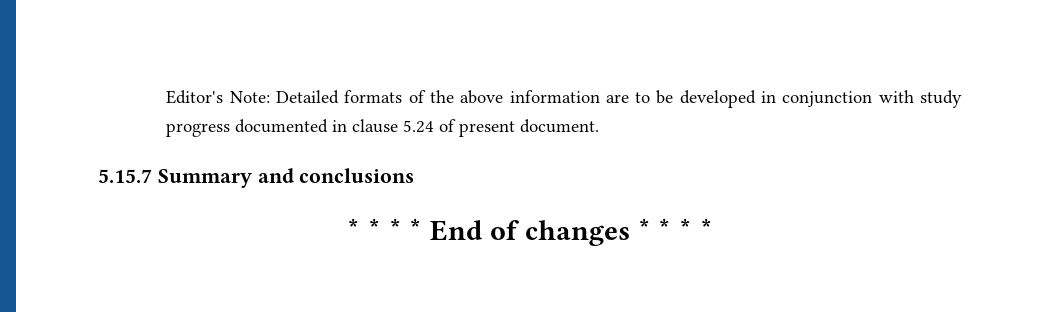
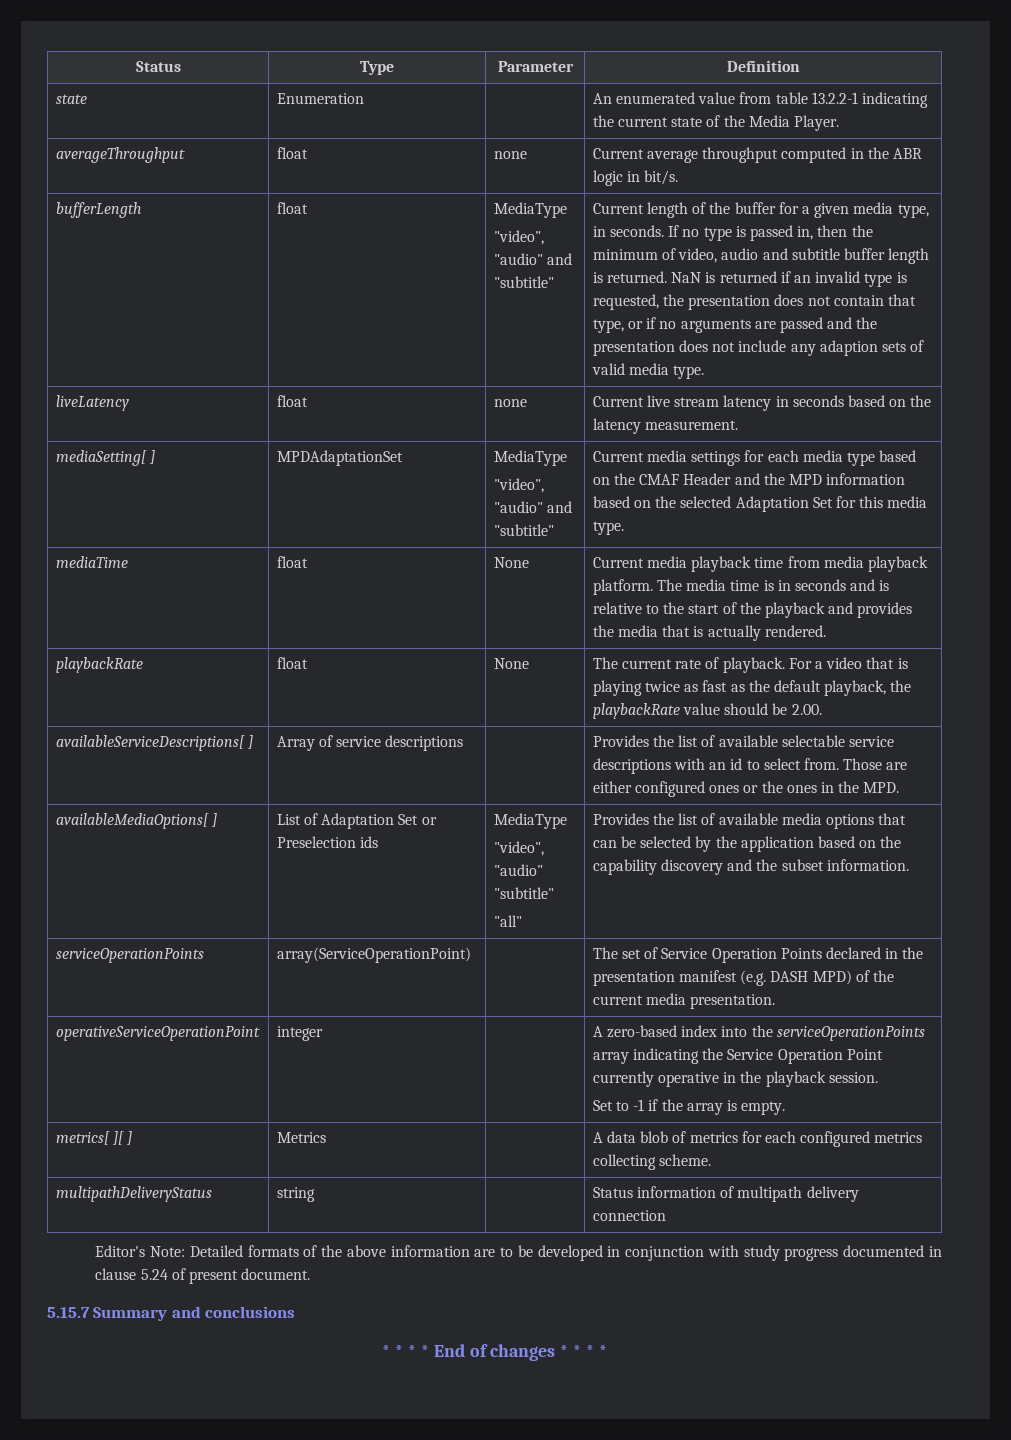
(166, 97) none -> [135,61,181,72] [360,61,394,75] [497,61,574,72] [726,60,800,72] [55,94,87,104] [276,93,364,104] [592,92,929,108] [592,115,840,131] [55,147,185,163] [276,147,308,159] [493,151,527,159] [592,147,923,163] [592,170,679,186] [55,202,141,218] [276,202,308,214] [493,202,567,218] [493,230,544,245] [493,253,573,265] [493,276,554,288] [592,202,929,218] [592,225,873,241] [592,248,930,264] [592,271,907,287] [592,294,917,310] [592,317,878,333] [592,340,925,356] [591,363,705,379] [55,395,129,411] [276,395,308,407] [493,399,527,407] [592,395,932,411] [592,418,739,434] [55,450,156,466] [276,450,403,466] [493,450,567,466] [493,478,544,493] [493,501,573,513] [493,524,554,536] [592,450,917,466] [592,473,906,485] [592,496,928,512] [592,521,624,535] [55,556,128,568] [276,556,308,568] [493,557,529,568] [592,556,929,572] [592,579,890,595] [592,602,913,618] [592,625,826,641] [55,657,143,673] [276,657,308,669] [493,658,529,669] [592,657,908,673] [592,680,912,696] [592,703,822,719] [55,735,254,751] [276,735,464,751] [592,735,895,747] [592,758,908,774] [592,781,900,797] [55,813,218,829] [276,813,437,829] [276,836,379,848] [493,813,567,829] [493,841,544,856] [493,864,543,876] [493,887,554,899] [493,915,522,927] [592,813,907,829] [592,836,902,852] [592,859,909,875] [55,948,204,963] [276,947,471,963] [592,947,924,963] [592,970,895,986] [592,993,776,1009] [55,1026,260,1041] [276,1026,323,1041] [592,1025,925,1041] [592,1048,883,1064] [592,1071,878,1087] [592,1099,786,1115] [55,1131,133,1145] [276,1132,326,1143] [592,1131,923,1147] [592,1154,712,1170] [55,1186,212,1202] [276,1187,315,1202] [592,1186,859,1202] [592,1210,666,1221] Status | Type | Parameter | Definition // state | Enumeration | | An enumerated value from table 13.2.2-1 indicating the current state of the Media Player. // averageThroughput | float | none | Current average throughput computed in the ABR logic in bit/s. // bufferLength | float | MediaType // "video", "audio" and "subtitle" | Current length of the buffer for a given media type, in seconds. If no type is passed in, then the minimum of video, audio and subtitle buffer length is returned. NaN is returned if an invalid type is requested, the presentation does not contain that type, or if no arguments are passed and the presentation does not include any adaption sets of valid media type. // liveLatency | float | none | Current live stream latency in seconds based on the latency measurement. // mediaSetting[ ] | MPDAdaptationSet | MediaType // "video", "audio" and "subtitle" | Current media settings for each media type based on the CMAF Header and the MPD information based on the selected Adaptation Set for this media type. // mediaTime | float | None | Current media playback time from media playback platform. The media time is in seconds and is relative to the start of the playback and provides the media that is actually rendered. // playbackRate | float | None | The current rate of playback. For a video that is playing twice as fast as the default playback, the playbackRate value should be 2.00. // availableServiceDescriptions[ ] | Array of service descriptions | | Provides the list of available selectable service descriptions with an id to select from. Those are either configured ones or the ones in the MPD. // availableMediaOptions[ ] | List of Adaptation Set or Preselection ids | MediaType // "video", "audio" "subtitle" // "all" | Provides the list of available media options that can be selected by the application based on the capability discovery and the subset information. // serviceOperationPoints | array(ServiceOperationPoint) | | The set of Service Operation Points declared in the presentation manifest (e.g. DASH MPD) of the current media presentation. // operativeServiceOperationPoint | integer | | A zero-based index into the serviceOperationPoints array indicating the Service Operation Point currently operative in the playback session. // Set to -1 if the array is empty. // metrics[ ][ ] | Metrics | | A data blob of metrics for each configured metrics collecting scheme. // multipathDeliveryStatus | string | | Status information of multipath delivery connection //

